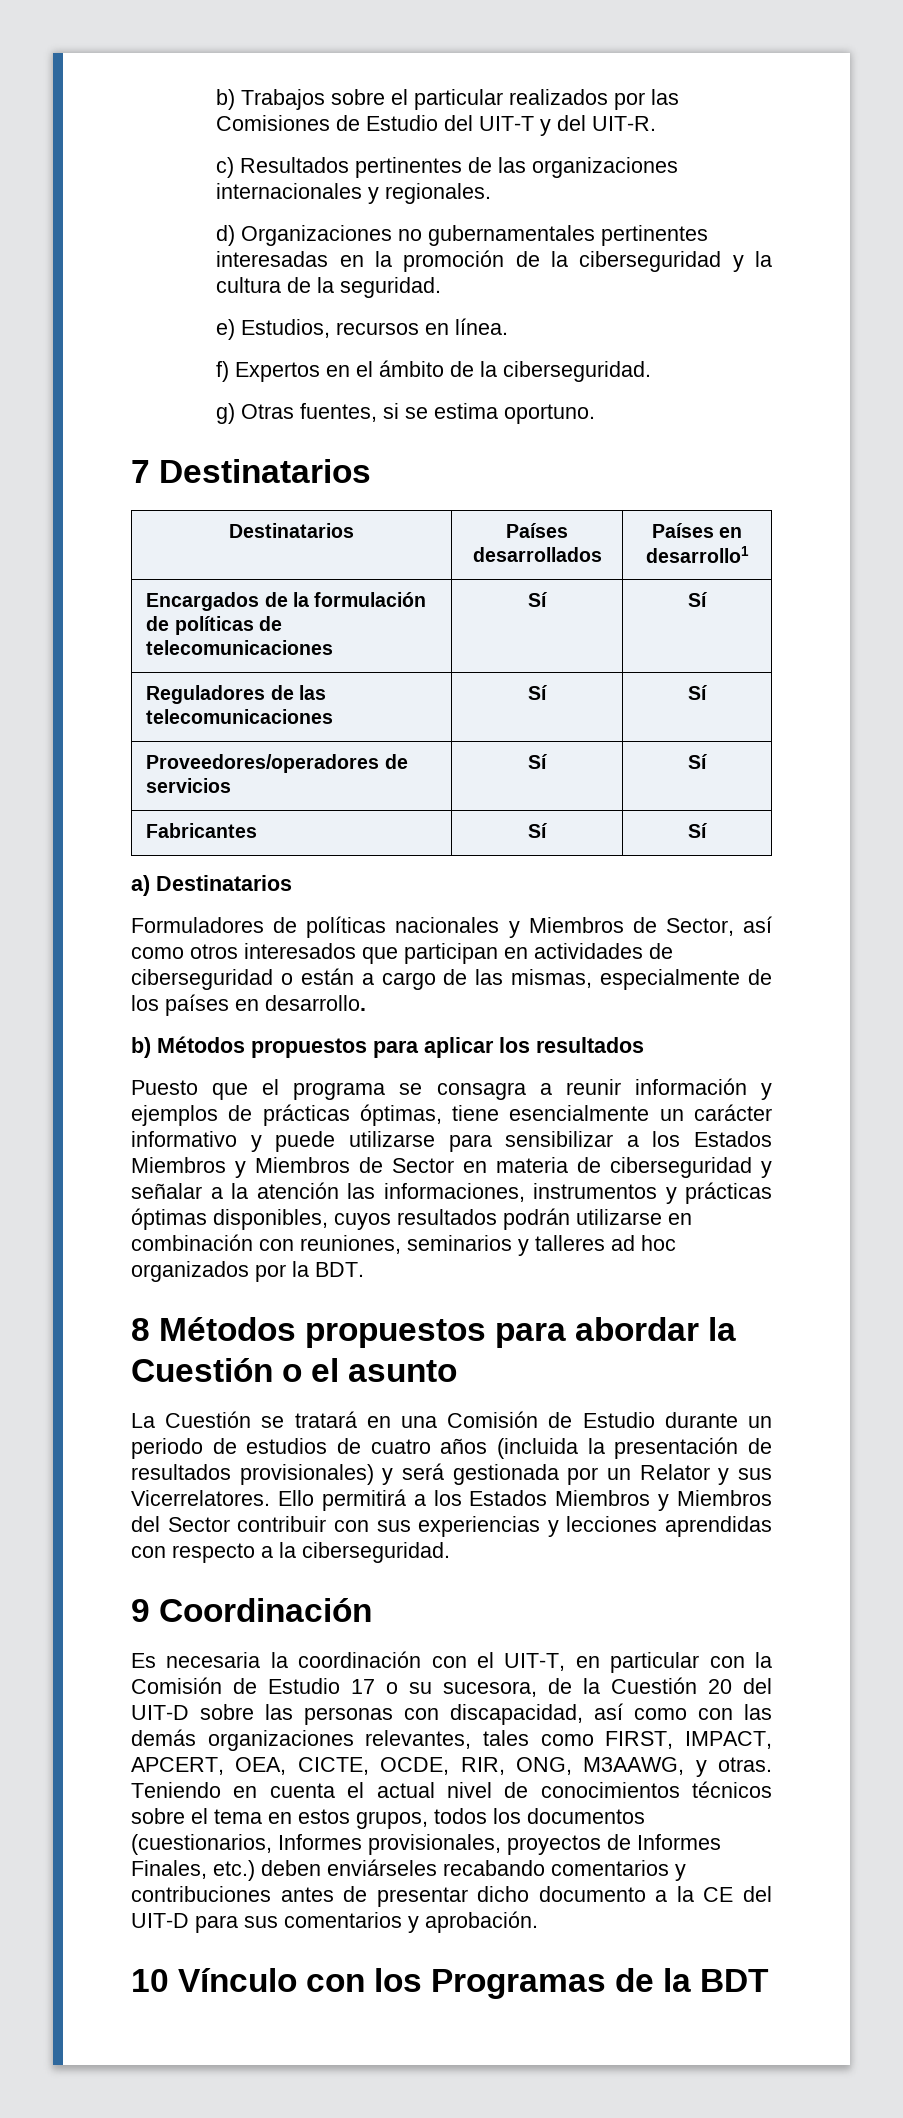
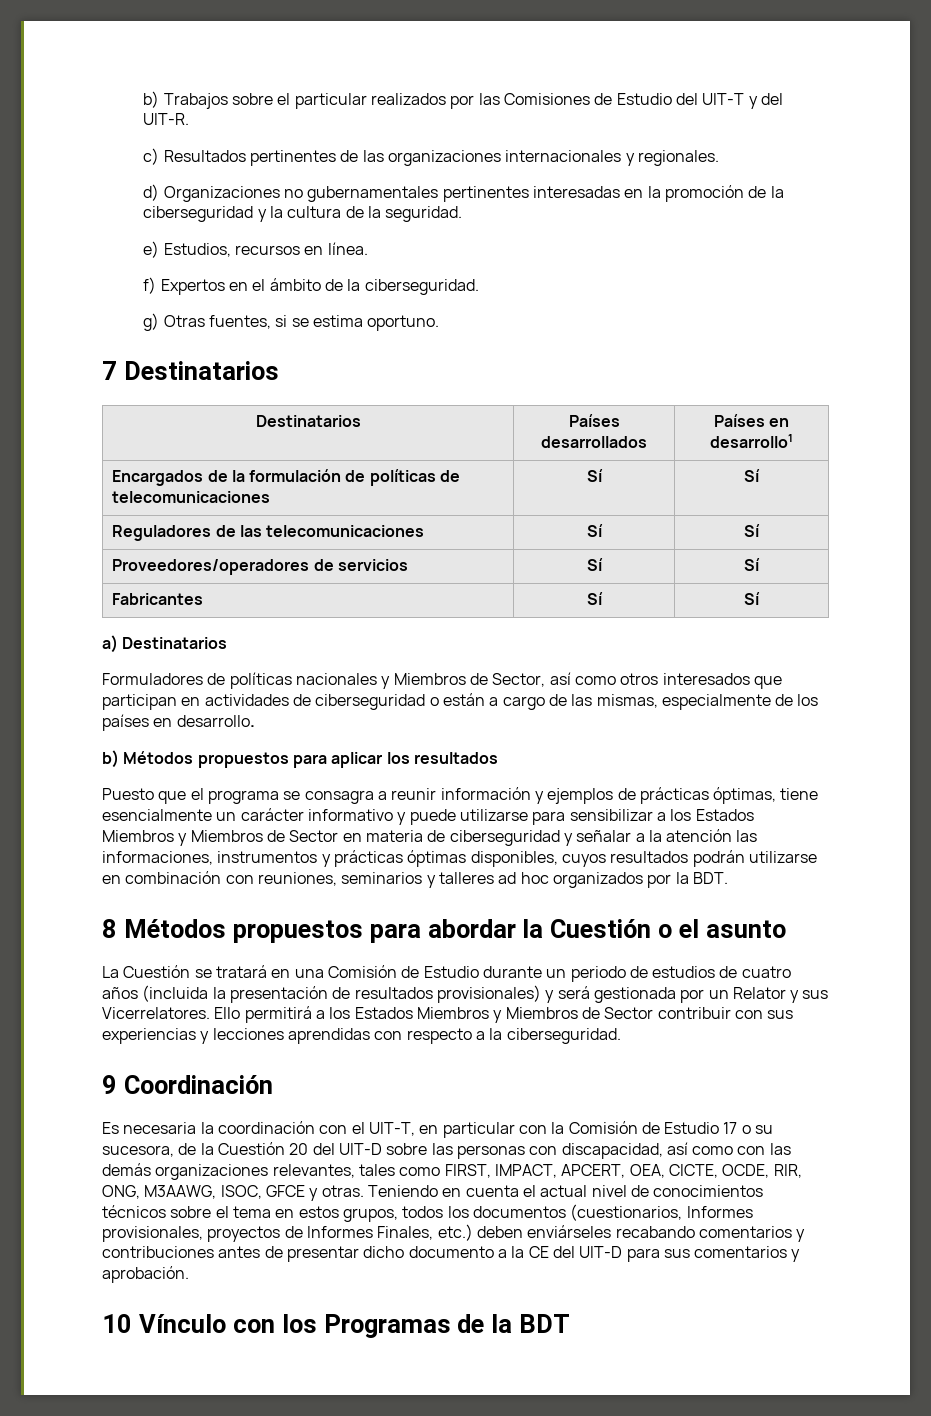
[131,1516,160,1532] del -> [581,1007,600,1019] de
(685, 1766) none -> [220,1185,305,1199] ISOC, GFCE

